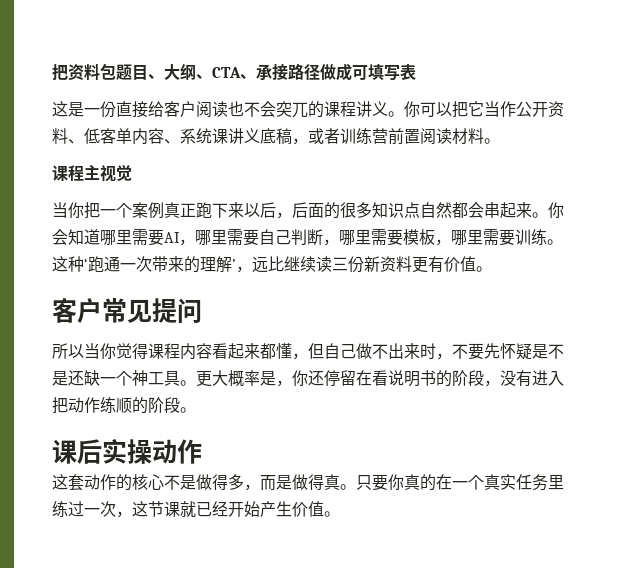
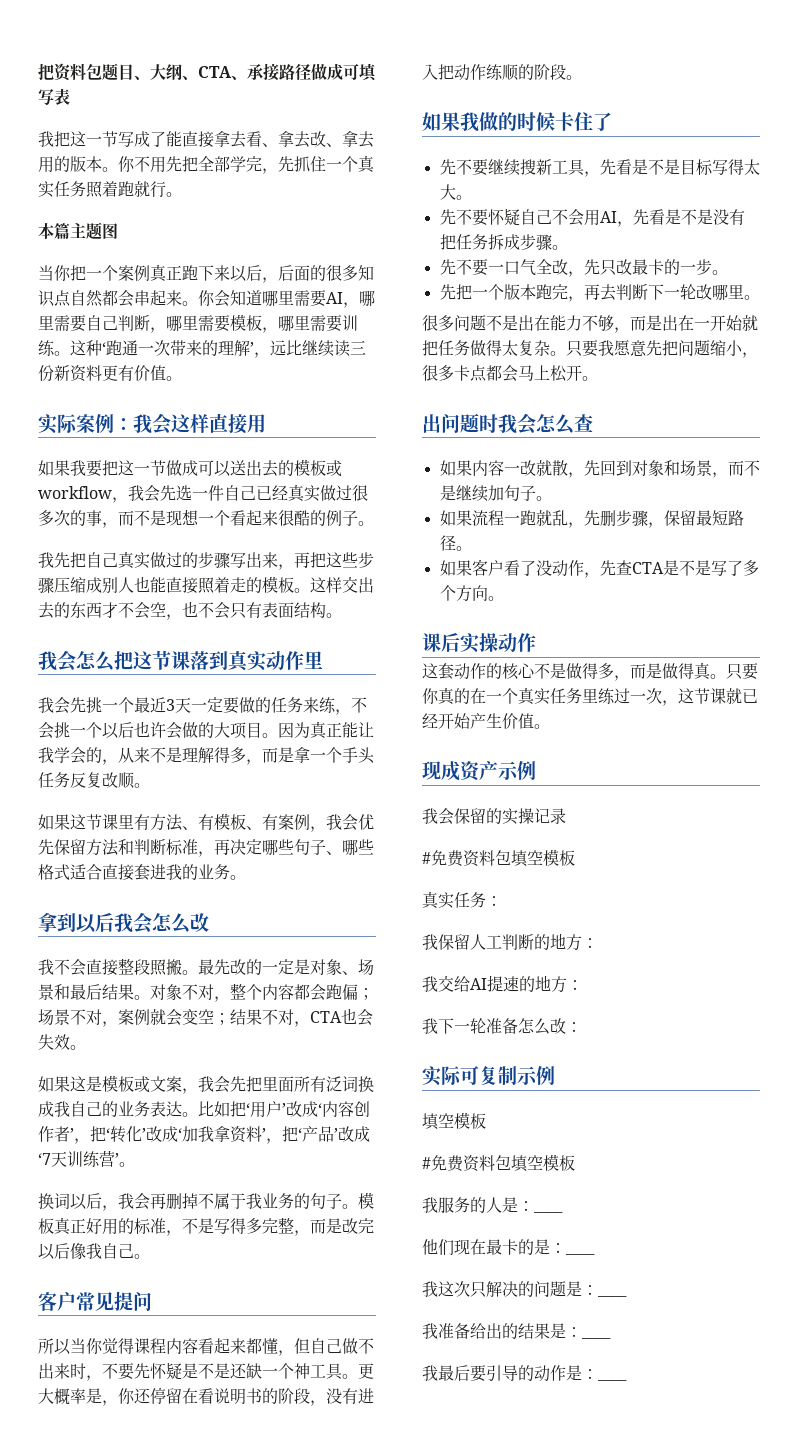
[52,101,564,118] [52,128,500,145] [52,164,132,182] 这是一份直接给客户阅读也不会突兀的课程讲义。你可以把它当作公开资料、低客单内容、系统课讲义底稿，或者训练营前置阅读材料。 // 课程主视觉 -> [38,131,374,148] [38,155,375,174] [38,181,182,198] [38,222,118,239] 我把这一节写成了能直接拿去看、拿去改、拿去用的版本。你不用先把全部学完，先抓住一个真实任务照着跑就行。 // 本篇主题图
(492, 269) none -> [38,413,266,435] [38,459,342,477] [38,484,368,503] [38,509,374,528] [38,551,374,570] [38,576,374,594] [38,601,342,620] [38,650,323,672] [38,697,367,715] [38,721,374,739] [38,747,375,765] [38,772,150,789] [38,813,374,832] [38,839,374,857] [38,864,246,881] [38,912,209,934] [38,958,374,976] [38,983,374,1002] [38,1008,373,1027] [38,1034,86,1050] [38,1075,374,1094] [38,1101,370,1118] [38,1126,370,1144] [38,1150,135,1167] [38,1192,374,1211] [38,1217,374,1236] [38,1243,150,1260] // 实际案例：我会这样直接用 // 如果我要把这一节做成可以送出去的模板或workflow，我会先选一件自己已经真实做过很多次的事，而不是现想一个看起来很酷的例子。 // 我先把自己真实做过的步骤写出来，再把这些步骤压缩成别人也能直接照着走的模板。这样交出去的东西才不会空，也不会只有表面结构。 // 我会怎么把这节课落到真实动作里 // 我会先挑一个最近3天一定要做的任务来练，不会挑一个以后也许会做的大项目。因为真正能让我学会的，从来不是理解得多，而是拿一个手头任务反复改顺。 // 如果这节课里有方法、有模板、有案例，我会优先保留方法和判断标准，再决定哪些句子、哪些格式适合直接套进我的业务。 // 拿到以后我会怎么改 // 我不会直接整段照搬。最先改的一定是对象、场景和最后结果。对象不对，整个内容都会跑偏；场景不对，案例就会变空；结果不对，CTA也会失效。 // 如果这是模板或文案，我会先把里面所有泛词换成我自己的业务表达。比如把‘用户’改成‘内容创作者’，把‘转化’改成‘加我拿资料’，把‘产品’改成‘7天训练营’。 // 换词以后，我会再删掉不属于我业务的句子。模板真正好用的标准，不是写得多完整，而是改完以后像我自己。
(196, 410) none -> [422,112,612,132] [439,159,760,177] [439,184,472,200] [439,208,745,227] [439,234,568,251] [439,259,728,277] [439,284,760,302] [422,315,758,333] [422,340,758,358] [422,365,598,382] [422,413,593,435] [439,460,760,478] [439,485,552,502] [439,510,744,528] [439,535,472,551] [439,559,759,578] [439,585,504,602] // 如果我做的时候卡住了 // 先不要继续搜新工具，先看是不是目标写得太大。 // 先不要怀疑自己不会用AI，先看是不是没有把任务拆成步骤。 // 先不要一口气全改，先只改最卡的一步。 // 先把一个版本跑完，再去判断下一轮改哪里。 // 很多问题不是出在能力不够，而是出在一开始就把任务做得太复杂。只要我愿意先把问题缩小，很多卡点都会马上松开。 // 出问题时我会怎么查 // 如果内容一改就散，先回到对象和场景，而不是继续加句子。 // 如果流程一跑就乱，先删步骤，保留最短路径。 // 如果客户看了没动作，先查CTA是不是写了多个方向。
(340, 514) none -> [422,761,536,781] [422,808,566,825] [422,849,575,867] [422,891,502,909] [422,933,598,951] [422,975,583,993] [422,1018,582,1035] [422,1066,555,1086] [422,1112,486,1130] [422,1154,575,1172] [422,1197,534,1213] [533,1211,563,1213] [422,1239,566,1256] [565,1253,595,1255] [422,1281,598,1298] [597,1295,627,1297] [422,1323,582,1339] [581,1337,611,1339] [422,1365,598,1382] [597,1379,627,1381] // 现成资产示例 // 我会保留的实操记录 // #免费资料包填空模板 // 真实任务： // 我保留人工判断的地方： // 我交给AI提速的地方： // 我下一轮准备怎么改： // 实际可复制示例 // 填空模板 // #免费资料包填空模板 // 我服务的人是：____ // 他们现在最卡的是：____ // 我这次只解决的问题是：____ // 我准备给出的结果是：____ // 我最后要引导的动作是：____

